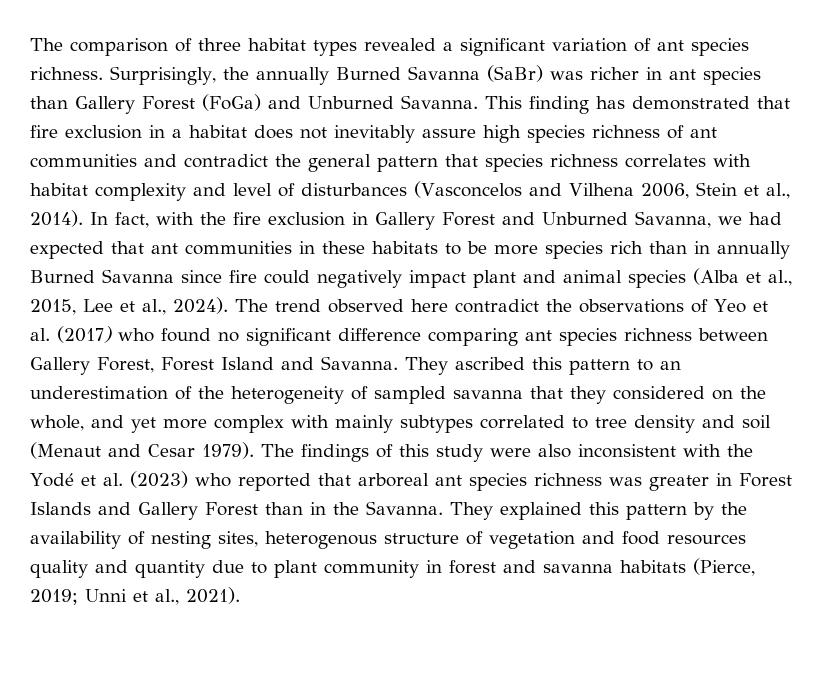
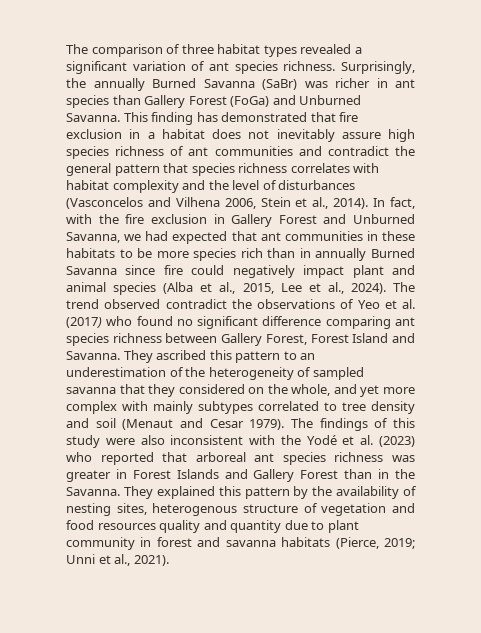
(226, 189) none -> [208,180,229,190] the
[411,299,448,312] here -> (161, 304) none

